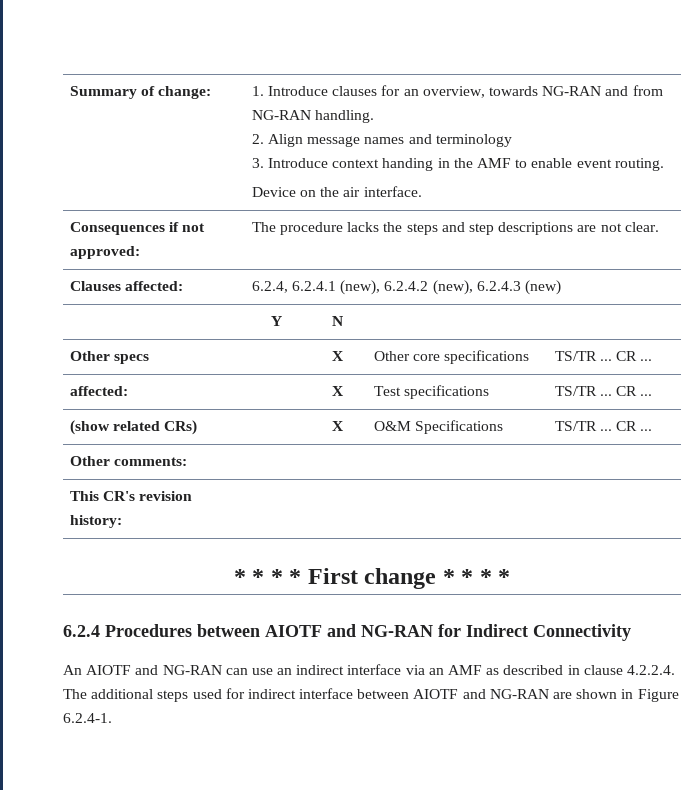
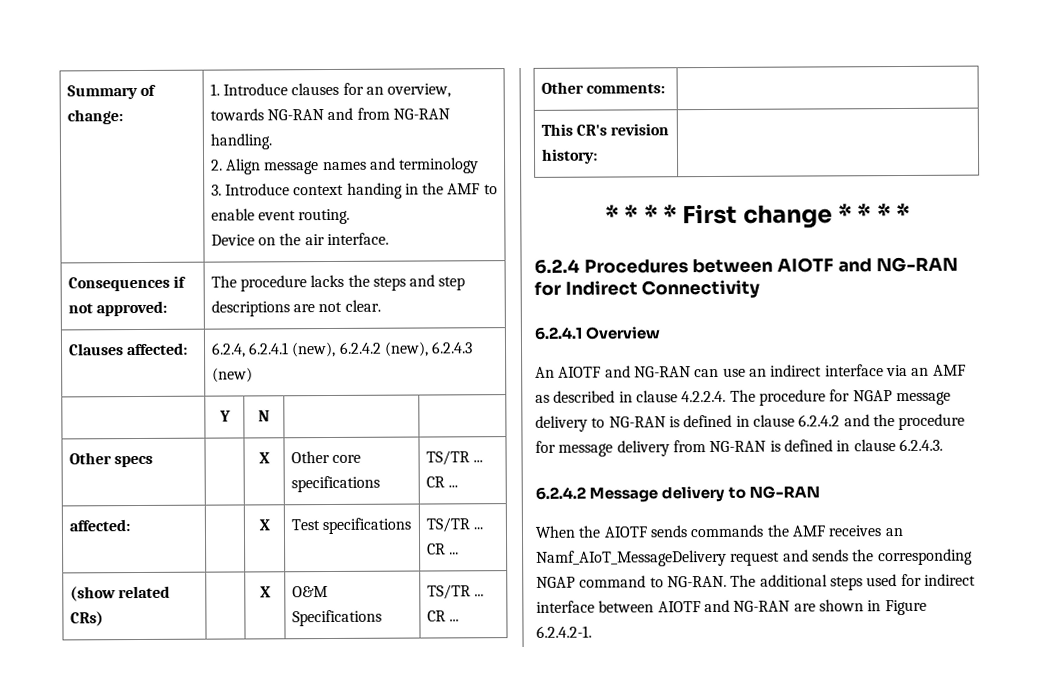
(631, 632) none -> [534,326,661,340] // 6.2.4.1 Overview
(87, 694) none -> [758,389,951,406] [535,413,966,432] [535,438,943,457] [535,485,821,503] [535,524,904,538] [536,548,973,567] [536,574,757,588] procedure for NGAP message delivery to NG-RAN is defined in clause 6.2.4.2 and the procedure for message delivery from NG-RAN is defined in clause 6.2.4.3. // 6.2.4.2 Message delivery to NG-RAN // When the AIOTF sends commands the AMF receives an Namf_AIoT_MessageDelivery request and sends the corresponding NGAP command to NG-RAN. The
[63,713,112,723] 6.2.4-1. -> [536,625,592,638] 6.2.4.2-1.

